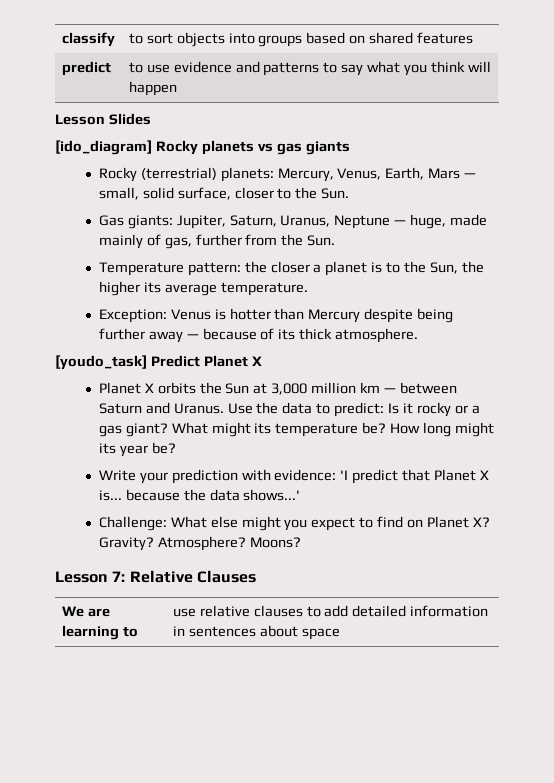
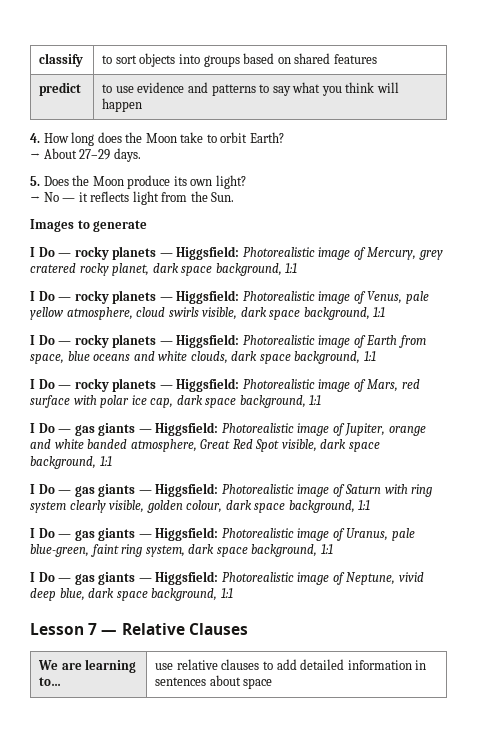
[55,113,151,125] [55,140,350,155] [98,167,477,182] [98,187,350,200] [98,214,488,229] [98,234,336,249] [98,261,484,276] [98,281,308,296] [98,308,454,323] [98,328,419,343] [55,355,262,370] [98,382,457,395] [98,402,480,417] [98,422,495,437] [98,442,176,457] [98,469,490,484] [98,489,301,501] [98,516,490,531] [98,536,301,551] [55,571,126,583] Lesson Slides // [ido_diagram] Rocky planets vs gas giants // Rocky (terrestrial) planets: Mercury, Venus, Earth, Mars — small, solid surface, closer to the Sun. // Gas giants: Jupiter, Saturn, Uranus, Neptune — huge, made mainly of gas, further from the Sun. // Temperature pattern: the closer a planet is to the Sun, the higher its average temperature. // Exception: Venus is hotter than Mercury despite being further away — because of its thick atmosphere. // [youdo_task] Predict Planet X // Planet X orbits the Sun at 3,000 million km — between Saturn and Uranus. Use the data to predict: Is it rocky or a gas giant? What might its temperature be? How long might its year be? // Write your prediction with evidence: 'I predict that Planet X is... because the data shows...' // Challenge: What else might you expect to find on Planet X? Gravity? Atmosphere? Moons? // Lesson 7: -> [30,132,284,146] [30,148,141,162] [30,175,246,189] [30,191,235,205] [30,219,148,232] [30,246,443,260] [30,263,298,276] [30,290,429,304] [30,307,386,320] [30,334,426,348] [30,351,376,364] [30,378,420,392] [30,395,322,408] [30,422,426,436] [30,439,380,452] [30,456,112,469] [30,483,433,497] [30,500,371,513] [30,527,415,541] [30,544,333,557] [30,571,424,585] [30,588,233,601] [30,623,118,635] 4. How long does the Moon take to orbit Earth? // → About 27–29 days. // 5. Does the Moon produce its own light? // → No — it reflects light from the Sun. // Images to generate // I Do — rocky planets — Higgsfield: Photorealistic image of Mercury, grey cratered rocky planet, dark space background, 1:1 // I Do — rocky planets — Higgsfield: Photorealistic image of Venus, pale yellow atmosphere, cloud swirls visible, dark space background, 1:1 // I Do — rocky planets — Higgsfield: Photorealistic image of Earth from space, blue oceans and white clouds, dark space background, 1:1 // I Do — rocky planets — Higgsfield: Photorealistic image of Mars, red surface with polar ice cap, dark space background, 1:1 // I Do — gas giants — Higgsfield: Photorealistic image of Jupiter, orange and white banded atmosphere, Great Red Spot visible, dark space background, 1:1 // I Do — gas giants — Higgsfield: Photorealistic image of Saturn with ring system clearly visible, golden colour, dark space background, 1:1 // I Do — gas giants — Higgsfield: Photorealistic image of Uranus, pale blue-green, faint ring system, dark space background, 1:1 // I Do — gas giants — Higgsfield: Photorealistic image of Neptune, vivid deep blue, dark space background, 1:1 // Lesson 7 —
[122,626,138,637] to -> [39,677,62,686] to…

